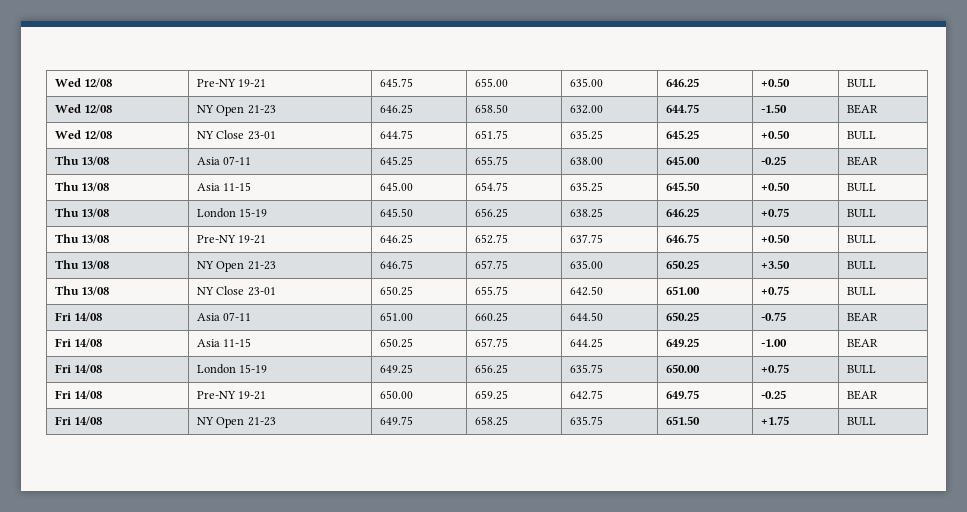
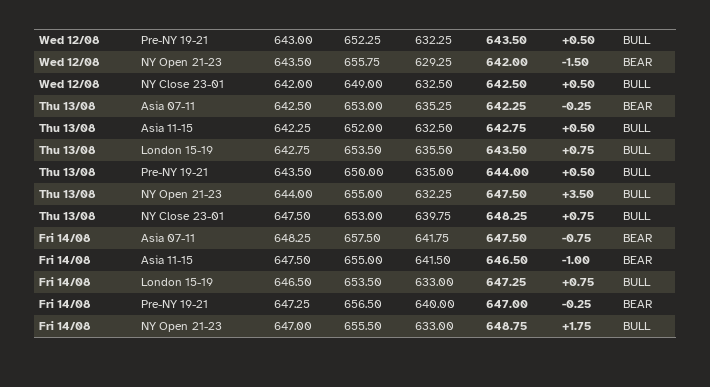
[379,78,413,87] [474,78,508,87] [569,78,603,87] [665,78,699,87] 645.75 | 655.00 | 635.00 | 646.25 -> [274,36,314,44] [344,36,382,44] [415,36,453,44] [486,36,528,44] 643.00 | 652.25 | 632.25 | 643.50
[379,104,413,114] [474,104,508,113] [569,105,603,114] [665,104,699,113] 646.25 | 658.50 | 632.00 | 644.75 -> [274,58,313,66] [344,58,381,66] [415,58,453,66] [486,58,529,66] 643.50 | 655.75 | 629.25 | 642.00
[379,130,413,139] [474,130,508,139] [569,130,603,140] [665,130,699,139] 644.75 | 651.75 | 635.25 | 645.25 -> [274,80,314,88] [344,80,384,88] [415,80,454,88] [486,80,528,88] 642.00 | 649.00 | 632.50 | 642.50
[379,156,413,166] [474,156,508,165] [569,157,603,165] [665,156,700,165] 645.25 | 655.75 | 638.00 | 645.00 -> [274,102,313,110] [344,102,384,110] [415,102,453,110] [486,102,527,110] 642.50 | 653.00 | 635.25 | 642.25
[379,182,413,191] [474,182,508,191] [569,182,603,192] [665,182,700,191] 645.00 | 654.75 | 635.25 | 645.50 -> [274,124,312,132] [344,124,384,132] [415,124,454,132] [486,124,527,132] 642.25 | 652.00 | 632.50 | 642.75
[379,208,413,217] [474,208,508,218] [569,208,603,218] [665,208,699,217] 645.50 | 656.25 | 638.25 | 646.25 -> [274,146,311,154] [344,146,383,154] [415,146,454,154] [486,146,528,154] 642.75 | 653.50 | 635.50 | 643.50
[379,234,413,244] [474,234,508,244] [569,234,603,243] [665,234,699,243] 646.25 | 652.75 | 637.75 | 646.75 -> [274,168,313,176] [344,168,385,176] [415,168,455,176] [486,168,530,176] 643.50 | 650.00 | 635.00 | 644.00
[379,260,413,269] [474,260,508,269] [569,260,603,269] [665,260,699,269] 646.75 | 657.75 | 635.00 | 650.25 -> [274,190,314,198] [344,190,384,198] [415,190,453,198] [486,190,528,198] 644.00 | 655.00 | 632.25 | 647.50
[379,286,413,296] [474,286,508,295] [569,286,603,296] [665,286,700,295] 650.25 | 655.75 | 642.50 | 651.00 -> [274,212,312,220] [344,212,384,220] [415,212,452,220] [486,212,528,220] 647.50 | 653.00 | 639.75 | 648.25
[379,312,413,321] [474,312,508,322] [569,312,603,321] [665,312,699,321] 651.00 | 660.25 | 644.50 | 650.25 -> [274,234,312,242] [344,234,382,242] [415,234,450,242] [486,234,528,242] 648.25 | 657.50 | 641.75 | 647.50
[379,338,413,348] [474,338,508,347] [569,338,603,348] [665,338,699,347] 650.25 | 657.75 | 644.25 | 649.25 -> [274,256,312,264] [344,256,384,264] [415,256,452,264] [486,256,529,264] 647.50 | 655.00 | 641.50 | 646.50
[379,364,413,374] [474,364,508,374] [569,364,603,373] [665,364,700,373] 649.25 | 656.25 | 635.75 | 650.00 -> [274,278,313,286] [344,278,383,286] [415,278,455,286] [486,278,527,286] 646.50 | 653.50 | 633.00 | 647.25
[379,390,413,399] [474,390,508,400] [569,390,603,400] [665,390,699,399] 650.00 | 659.25 | 642.75 | 649.75 -> [274,300,311,308] [344,300,383,308] [415,300,456,308] [486,300,529,308] 647.25 | 656.50 | 640.00 | 647.00
[379,416,413,425] [474,416,508,426] [569,416,603,425] [665,416,700,425] 649.75 | 658.25 | 635.75 | 651.50 -> [274,322,313,330] [344,322,383,330] [415,322,455,330] [486,322,528,330] 647.00 | 655.50 | 633.00 | 648.75

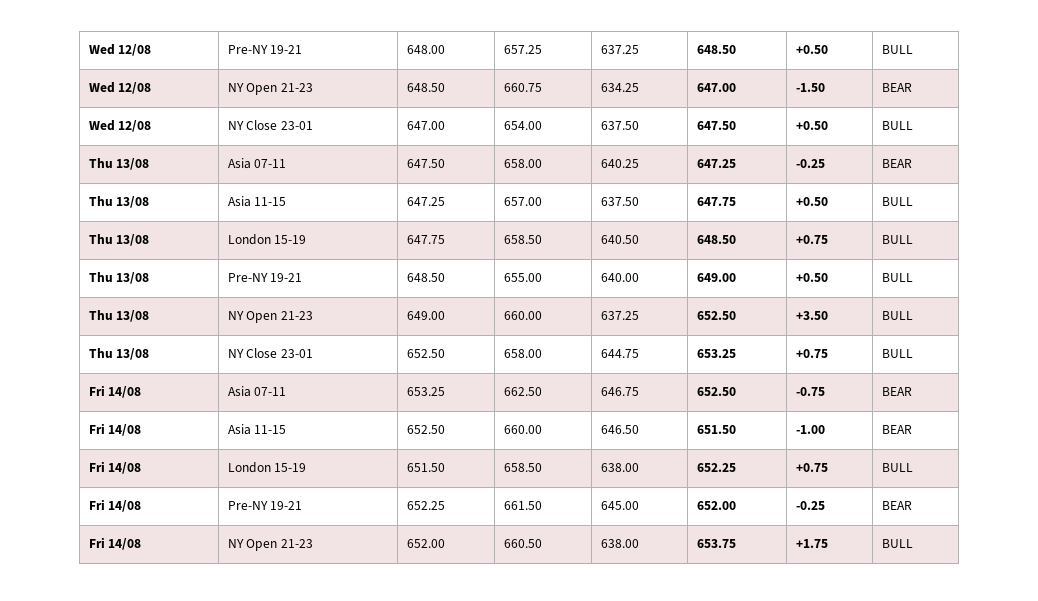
[274,36,314,44] [344,36,382,44] [415,36,453,44] [486,36,528,44] 643.00 | 652.25 | 632.25 | 643.50 -> [406,45,445,54] [503,45,542,54] [600,45,639,54] [696,45,736,54] 648.00 | 657.25 | 637.25 | 648.50
[274,58,313,66] [344,58,381,66] [415,58,453,66] [486,58,529,66] 643.50 | 655.75 | 629.25 | 642.00 -> [406,83,445,92] [503,83,542,92] [600,83,639,92] [696,83,736,92] 648.50 | 660.75 | 634.25 | 647.00
[274,80,314,88] [344,80,384,88] [415,80,454,88] [486,80,528,88] 642.00 | 649.00 | 632.50 | 642.50 -> [406,121,445,130] [503,121,542,130] [600,121,639,130] [696,121,736,130] 647.00 | 654.00 | 637.50 | 647.50
[274,102,313,110] [344,102,384,110] [415,102,453,110] [486,102,527,110] 642.50 | 653.00 | 635.25 | 642.25 -> [406,159,445,168] [503,159,542,168] [600,159,639,168] [696,159,736,168] 647.50 | 658.00 | 640.25 | 647.25
[274,124,312,132] [344,124,384,132] [415,124,454,132] [486,124,527,132] 642.25 | 652.00 | 632.50 | 642.75 -> [406,197,445,206] [503,197,542,206] [600,197,639,206] [696,197,736,206] 647.25 | 657.00 | 637.50 | 647.75
[274,146,311,154] [344,146,383,154] [415,146,454,154] [486,146,528,154] 642.75 | 653.50 | 635.50 | 643.50 -> [406,235,445,244] [503,235,542,244] [600,235,639,244] [696,235,736,244] 647.75 | 658.50 | 640.50 | 648.50
[274,168,313,176] [344,168,385,176] [415,168,455,176] [486,168,530,176] 643.50 | 650.00 | 635.00 | 644.00 -> [406,273,445,282] [503,273,542,282] [600,273,639,282] [696,273,736,282] 648.50 | 655.00 | 640.00 | 649.00
[274,190,314,198] [344,190,384,198] [415,190,453,198] [486,190,528,198] 644.00 | 655.00 | 632.25 | 647.50 -> [406,311,445,320] [503,311,542,320] [600,311,639,320] [696,311,736,320] 649.00 | 660.00 | 637.25 | 652.50
[274,212,312,220] [344,212,384,220] [415,212,452,220] [486,212,528,220] 647.50 | 653.00 | 639.75 | 648.25 -> [406,349,445,358] [503,349,542,358] [600,349,639,358] [696,349,736,358] 652.50 | 658.00 | 644.75 | 653.25
[274,234,312,242] [344,234,382,242] [415,234,450,242] [486,234,528,242] 648.25 | 657.50 | 641.75 | 647.50 -> [406,387,445,396] [503,387,542,396] [600,387,639,396] [696,387,736,396] 653.25 | 662.50 | 646.75 | 652.50
[274,256,312,264] [344,256,384,264] [415,256,452,264] [486,256,529,264] 647.50 | 655.00 | 641.50 | 646.50 -> [406,425,445,434] [503,425,542,434] [600,425,639,434] [696,425,736,434] 652.50 | 660.00 | 646.50 | 651.50
[274,278,313,286] [344,278,383,286] [415,278,455,286] [486,278,527,286] 646.50 | 653.50 | 633.00 | 647.25 -> [406,463,445,472] [503,463,542,472] [600,463,639,472] [696,463,736,472] 651.50 | 658.50 | 638.00 | 652.25
[274,300,311,308] [344,300,383,308] [415,300,456,308] [486,300,529,308] 647.25 | 656.50 | 640.00 | 647.00 -> [406,501,445,510] [503,501,542,510] [600,501,639,510] [696,501,736,510] 652.25 | 661.50 | 645.00 | 652.00
[274,322,313,330] [344,322,383,330] [415,322,455,330] [486,322,528,330] 647.00 | 655.50 | 633.00 | 648.75 -> [406,539,445,548] [503,539,542,548] [600,539,639,548] [696,539,736,548] 652.00 | 660.50 | 638.00 | 653.75

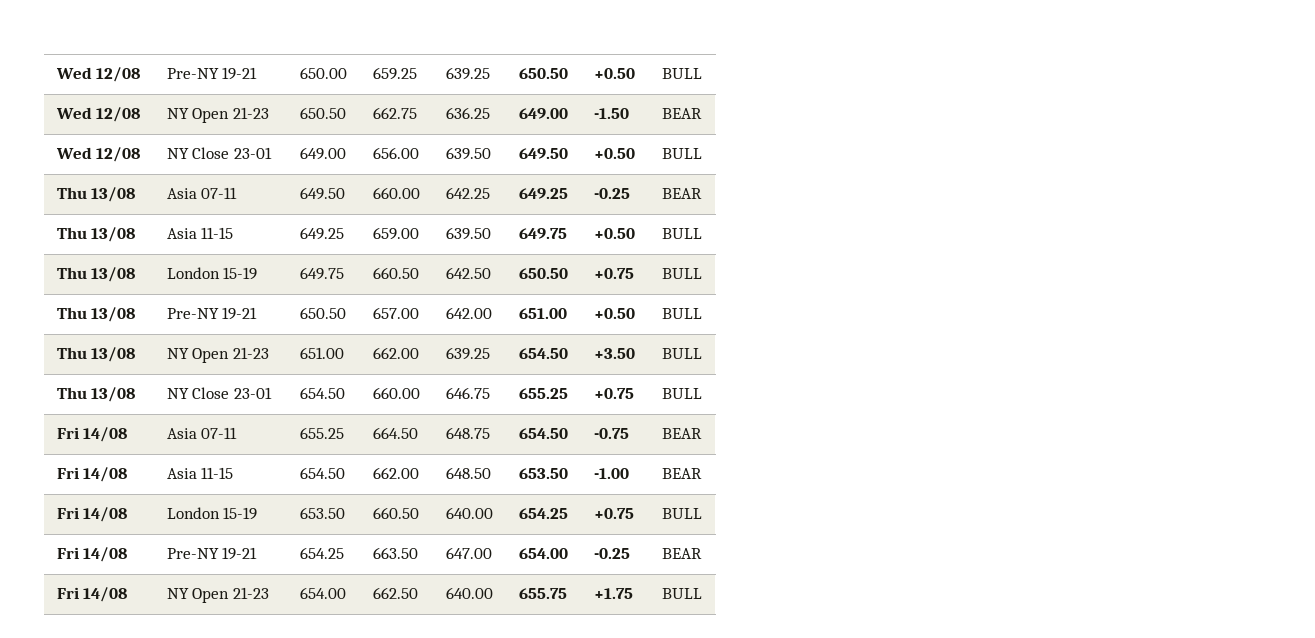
[406,45,445,54] [503,45,542,54] [600,45,639,54] [696,45,736,54] 648.00 | 657.25 | 637.25 | 648.50 -> [299,67,347,79] [372,67,417,80] [445,67,490,80] [518,68,568,79] 650.00 | 659.25 | 639.25 | 650.50
[406,83,445,92] [503,83,542,92] [600,83,639,92] [696,83,736,92] 648.50 | 660.75 | 634.25 | 647.00 -> [299,107,346,119] [372,107,417,119] [445,107,490,119] [518,108,568,119] 650.50 | 662.75 | 636.25 | 649.00
[406,121,445,130] [503,121,542,130] [600,121,639,130] [696,121,736,130] 647.00 | 654.00 | 637.50 | 647.50 -> [299,147,346,160] [372,147,419,159] [445,147,491,160] [518,148,568,159] 649.00 | 656.00 | 639.50 | 649.50
[406,159,445,168] [503,159,542,168] [600,159,639,168] [696,159,736,168] 647.50 | 658.00 | 640.25 | 647.25 -> [299,187,345,200] [372,187,420,199] [445,187,490,199] [518,188,568,199] 649.50 | 660.00 | 642.25 | 649.25
[406,197,445,206] [503,197,542,206] [600,197,639,206] [696,197,736,206] 647.25 | 657.00 | 637.50 | 647.75 -> [299,227,344,240] [372,227,419,240] [445,227,491,240] [518,228,567,239] 649.25 | 659.00 | 639.50 | 649.75
[406,235,445,244] [503,235,542,244] [600,235,639,244] [696,235,736,244] 647.75 | 658.50 | 640.50 | 648.50 -> [299,267,344,280] [372,267,419,279] [445,267,491,279] [518,268,568,279] 649.75 | 660.50 | 642.50 | 650.50
[406,273,445,282] [503,273,542,282] [600,273,639,282] [696,273,736,282] 648.50 | 655.00 | 640.00 | 649.00 -> [299,307,346,319] [372,307,419,319] [445,307,492,319] [518,308,567,319] 650.50 | 657.00 | 642.00 | 651.00
[406,311,445,320] [503,311,542,320] [600,311,639,320] [696,311,736,320] 649.00 | 660.00 | 637.25 | 652.50 -> [299,347,344,359] [372,347,419,359] [445,347,490,360] [518,348,568,359] 651.00 | 662.00 | 639.25 | 654.50
[406,349,445,358] [503,349,542,358] [600,349,639,358] [696,349,736,358] 652.50 | 658.00 | 644.75 | 653.25 -> [299,387,345,399] [372,387,420,399] [445,387,490,399] [518,388,568,399] 654.50 | 660.00 | 646.75 | 655.25
[406,387,445,396] [503,387,542,396] [600,387,639,396] [696,387,736,396] 653.25 | 662.50 | 646.75 | 652.50 -> [299,427,344,439] [372,427,418,439] [445,427,490,439] [518,428,568,439] 655.25 | 664.50 | 648.75 | 654.50
[406,425,445,434] [503,425,542,434] [600,425,639,434] [696,425,736,434] 652.50 | 660.00 | 646.50 | 651.50 -> [299,467,345,479] [372,467,419,479] [445,467,491,479] [518,468,568,479] 654.50 | 662.00 | 648.50 | 653.50
[406,463,445,472] [503,463,542,472] [600,463,639,472] [696,463,736,472] 651.50 | 658.50 | 638.00 | 652.25 -> [299,507,345,519] [372,507,419,519] [445,507,493,519] [518,508,568,519] 653.50 | 660.50 | 640.00 | 654.25
[406,501,445,510] [503,501,542,510] [600,501,639,510] [696,501,736,510] 652.25 | 661.50 | 645.00 | 652.00 -> [299,547,344,559] [372,547,418,559] [445,547,492,559] [518,548,568,559] 654.25 | 663.50 | 647.00 | 654.00
[406,539,445,548] [503,539,542,548] [600,539,639,548] [696,539,736,548] 652.00 | 660.50 | 638.00 | 653.75 -> [299,587,346,599] [372,587,418,599] [445,587,493,599] [518,588,567,599] 654.00 | 662.50 | 640.00 | 655.75

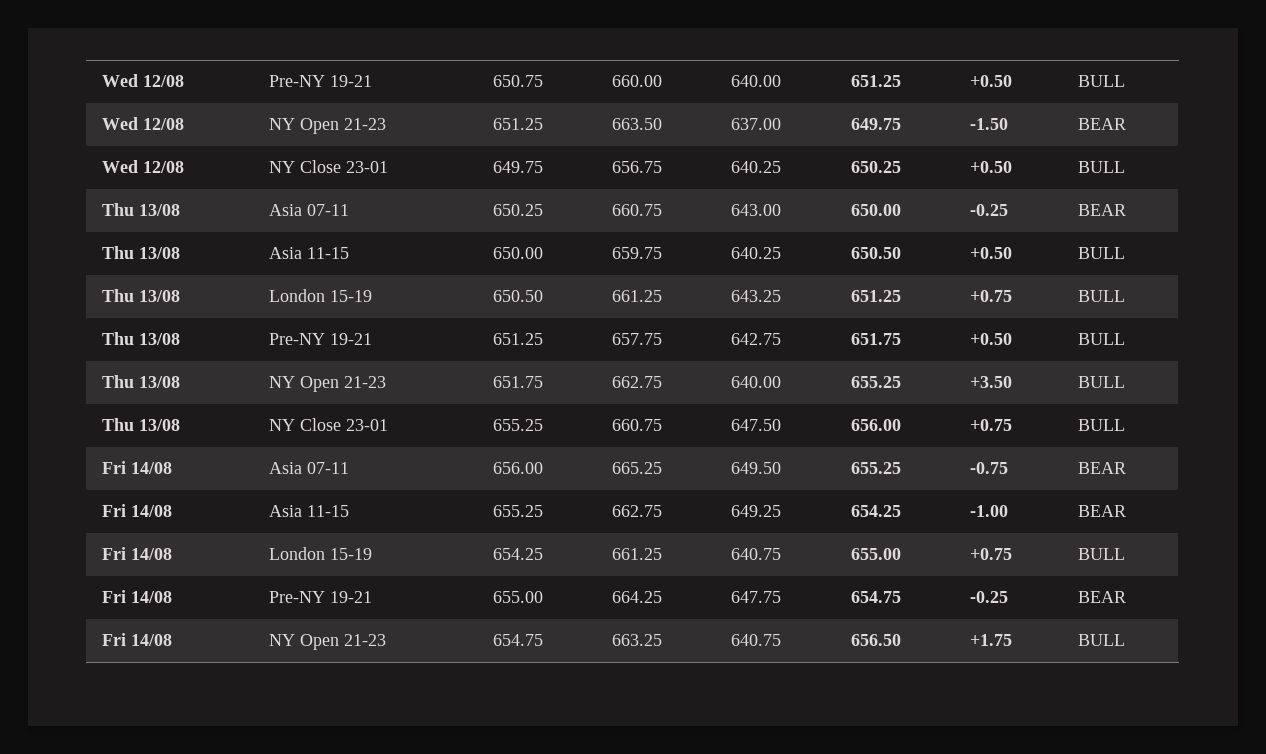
[299,67,347,79] [372,67,417,80] [445,67,490,80] [518,68,568,79] 650.00 | 659.25 | 639.25 | 650.50 -> [492,75,543,87] [611,75,662,87] [730,75,781,87] [850,75,901,87] 650.75 | 660.00 | 640.00 | 651.25
[299,107,346,119] [372,107,417,119] [445,107,490,119] [518,108,568,119] 650.50 | 662.75 | 636.25 | 649.00 -> [492,118,543,130] [611,118,662,130] [730,118,781,130] [850,118,901,130] 651.25 | 663.50 | 637.00 | 649.75
[299,147,346,160] [372,147,419,159] [445,147,491,160] [518,148,568,159] 649.00 | 656.00 | 639.50 | 649.50 -> [492,161,543,173] [611,161,662,173] [730,161,781,173] [850,161,901,173] 649.75 | 656.75 | 640.25 | 650.25
[299,187,345,200] [372,187,420,199] [445,187,490,199] [518,188,568,199] 649.50 | 660.00 | 642.25 | 649.25 -> [492,204,543,216] [611,204,662,216] [730,204,781,216] [850,204,901,216] 650.25 | 660.75 | 643.00 | 650.00
[299,227,344,240] [372,227,419,240] [445,227,491,240] [518,228,567,239] 649.25 | 659.00 | 639.50 | 649.75 -> [492,247,543,259] [611,247,662,259] [730,247,781,259] [850,247,901,259] 650.00 | 659.75 | 640.25 | 650.50
[299,267,344,280] [372,267,419,279] [445,267,491,279] [518,268,568,279] 649.75 | 660.50 | 642.50 | 650.50 -> [492,290,543,302] [611,290,662,302] [730,290,781,302] [850,290,901,302] 650.50 | 661.25 | 643.25 | 651.25
[299,307,346,319] [372,307,419,319] [445,307,492,319] [518,308,567,319] 650.50 | 657.00 | 642.00 | 651.00 -> [492,333,543,345] [611,333,662,345] [730,333,781,345] [850,333,901,345] 651.25 | 657.75 | 642.75 | 651.75
[299,347,344,359] [372,347,419,359] [445,347,490,360] [518,348,568,359] 651.00 | 662.00 | 639.25 | 654.50 -> [492,376,543,388] [611,376,662,388] [730,376,781,388] [850,376,901,388] 651.75 | 662.75 | 640.00 | 655.25
[299,387,345,399] [372,387,420,399] [445,387,490,399] [518,388,568,399] 654.50 | 660.00 | 646.75 | 655.25 -> [492,419,543,431] [611,419,662,431] [730,419,781,431] [850,419,901,431] 655.25 | 660.75 | 647.50 | 656.00
[299,427,344,439] [372,427,418,439] [445,427,490,439] [518,428,568,439] 655.25 | 664.50 | 648.75 | 654.50 -> [492,462,543,474] [611,462,662,474] [730,462,781,474] [850,462,901,474] 656.00 | 665.25 | 649.50 | 655.25
[299,467,345,479] [372,467,419,479] [445,467,491,479] [518,468,568,479] 654.50 | 662.00 | 648.50 | 653.50 -> [492,505,543,517] [611,505,662,517] [730,505,781,517] [850,505,901,517] 655.25 | 662.75 | 649.25 | 654.25
[299,507,345,519] [372,507,419,519] [445,507,493,519] [518,508,568,519] 653.50 | 660.50 | 640.00 | 654.25 -> [492,548,543,560] [611,548,662,560] [730,548,781,560] [850,548,901,560] 654.25 | 661.25 | 640.75 | 655.00
[299,547,344,559] [372,547,418,559] [445,547,492,559] [518,548,568,559] 654.25 | 663.50 | 647.00 | 654.00 -> [492,591,543,603] [611,591,662,603] [730,591,781,603] [850,591,901,603] 655.00 | 664.25 | 647.75 | 654.75
[299,587,346,599] [372,587,418,599] [445,587,493,599] [518,588,567,599] 654.00 | 662.50 | 640.00 | 655.75 -> [492,634,543,646] [611,634,662,646] [730,634,781,646] [850,634,901,646] 654.75 | 663.25 | 640.75 | 656.50

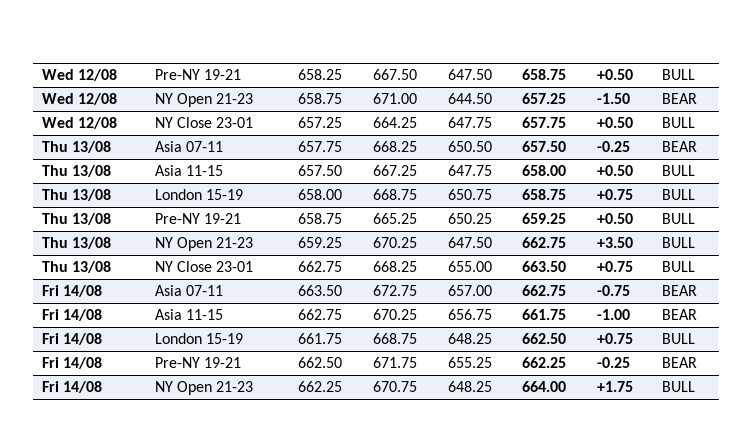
[492,75,543,87] [611,75,662,87] [730,75,781,87] [850,75,901,87] 650.75 | 660.00 | 640.00 | 651.25 -> [297,69,342,80] [372,69,417,80] [447,69,492,80] [521,69,566,80] 658.25 | 667.50 | 647.50 | 658.75
[492,118,543,130] [611,118,662,130] [730,118,781,130] [850,118,901,130] 651.25 | 663.50 | 637.00 | 649.75 -> [297,93,342,104] [372,93,417,104] [447,93,492,104] [521,93,566,104] 658.75 | 671.00 | 644.50 | 657.25
[492,161,543,173] [611,161,662,173] [730,161,781,173] [850,161,901,173] 649.75 | 656.75 | 640.25 | 650.25 -> [297,117,342,128] [372,117,417,128] [447,117,492,128] [521,117,566,128] 657.25 | 664.25 | 647.75 | 657.75
[492,204,543,216] [611,204,662,216] [730,204,781,216] [850,204,901,216] 650.25 | 660.75 | 643.00 | 650.00 -> [297,141,342,152] [372,141,417,152] [447,141,492,152] [521,141,566,152] 657.75 | 668.25 | 650.50 | 657.50
[492,247,543,259] [611,247,662,259] [730,247,781,259] [850,247,901,259] 650.00 | 659.75 | 640.25 | 650.50 -> [297,165,342,176] [372,165,417,176] [447,165,492,176] [521,165,566,176] 657.50 | 667.25 | 647.75 | 658.00
[492,290,543,302] [611,290,662,302] [730,290,781,302] [850,290,901,302] 650.50 | 661.25 | 643.25 | 651.25 -> [297,189,342,200] [372,189,417,200] [447,189,492,200] [521,189,566,200] 658.00 | 668.75 | 650.75 | 658.75
[492,333,543,345] [611,333,662,345] [730,333,781,345] [850,333,901,345] 651.25 | 657.75 | 642.75 | 651.75 -> [297,213,342,224] [372,213,417,224] [447,213,492,224] [521,213,566,224] 658.75 | 665.25 | 650.25 | 659.25
[492,376,543,388] [611,376,662,388] [730,376,781,388] [850,376,901,388] 651.75 | 662.75 | 640.00 | 655.25 -> [297,237,342,248] [372,237,417,248] [447,237,492,248] [521,237,566,248] 659.25 | 670.25 | 647.50 | 662.75
[492,419,543,431] [611,419,662,431] [730,419,781,431] [850,419,901,431] 655.25 | 660.75 | 647.50 | 656.00 -> [297,261,342,272] [372,261,417,272] [447,261,492,272] [521,261,566,272] 662.75 | 668.25 | 655.00 | 663.50
[492,462,543,474] [611,462,662,474] [730,462,781,474] [850,462,901,474] 656.00 | 665.25 | 649.50 | 655.25 -> [297,285,342,296] [372,285,417,296] [447,285,492,296] [521,285,566,296] 663.50 | 672.75 | 657.00 | 662.75
[492,505,543,517] [611,505,662,517] [730,505,781,517] [850,505,901,517] | 655.25 | 662.75 | 649.25 | 654.25 -> [297,309,342,320] [372,309,417,320] [447,309,492,320] [521,309,566,320] | 662.75 | 670.25 | 656.75 | 661.75
[492,548,543,560] [611,548,662,560] [730,548,781,560] [850,548,901,560] 654.25 | 661.25 | 640.75 | 655.00 -> [297,333,342,344] [372,333,417,344] [447,333,492,344] [521,333,566,344] 661.75 | 668.75 | 648.25 | 662.50
[492,591,543,603] [611,591,662,603] [730,591,781,603] [850,591,901,603] 655.00 | 664.25 | 647.75 | 654.75 -> [297,357,342,368] [372,357,417,368] [447,357,492,368] [521,357,566,368] 662.50 | 671.75 | 655.25 | 662.25
[492,634,543,646] [611,634,662,646] [730,634,781,646] [850,634,901,646] 654.75 | 663.25 | 640.75 | 656.50 -> [297,381,342,392] [372,381,417,392] [447,381,492,392] [521,381,566,392] 662.25 | 670.75 | 648.25 | 664.00

